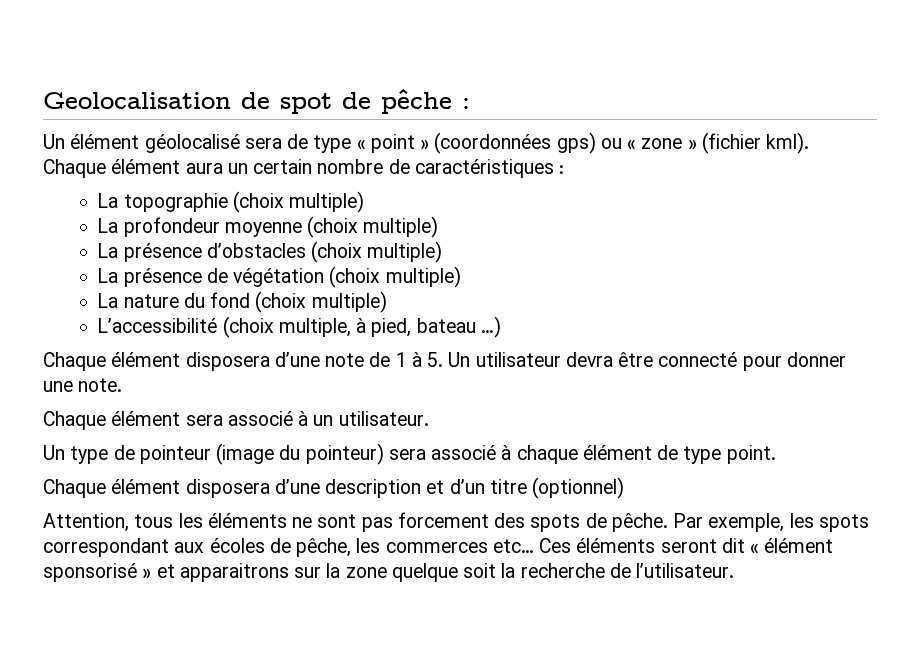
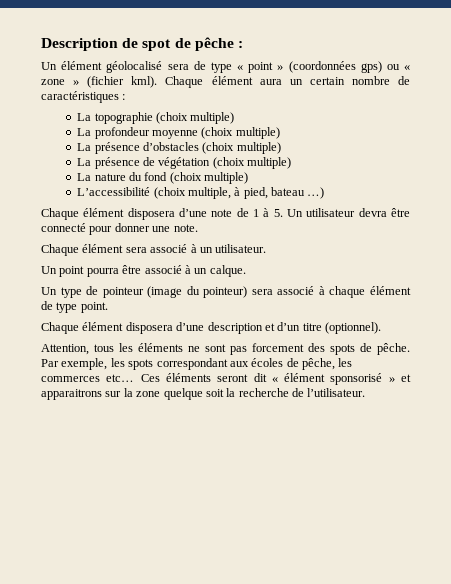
[43,92,231,109] Geolocalisation -> [41,38,118,51] Description
(429, 418) none -> [41,265,246,277] // Un point pourra être associé à un calque.
[532,477,625,499] (optionnel) -> [325,322,381,334] (optionnel).

